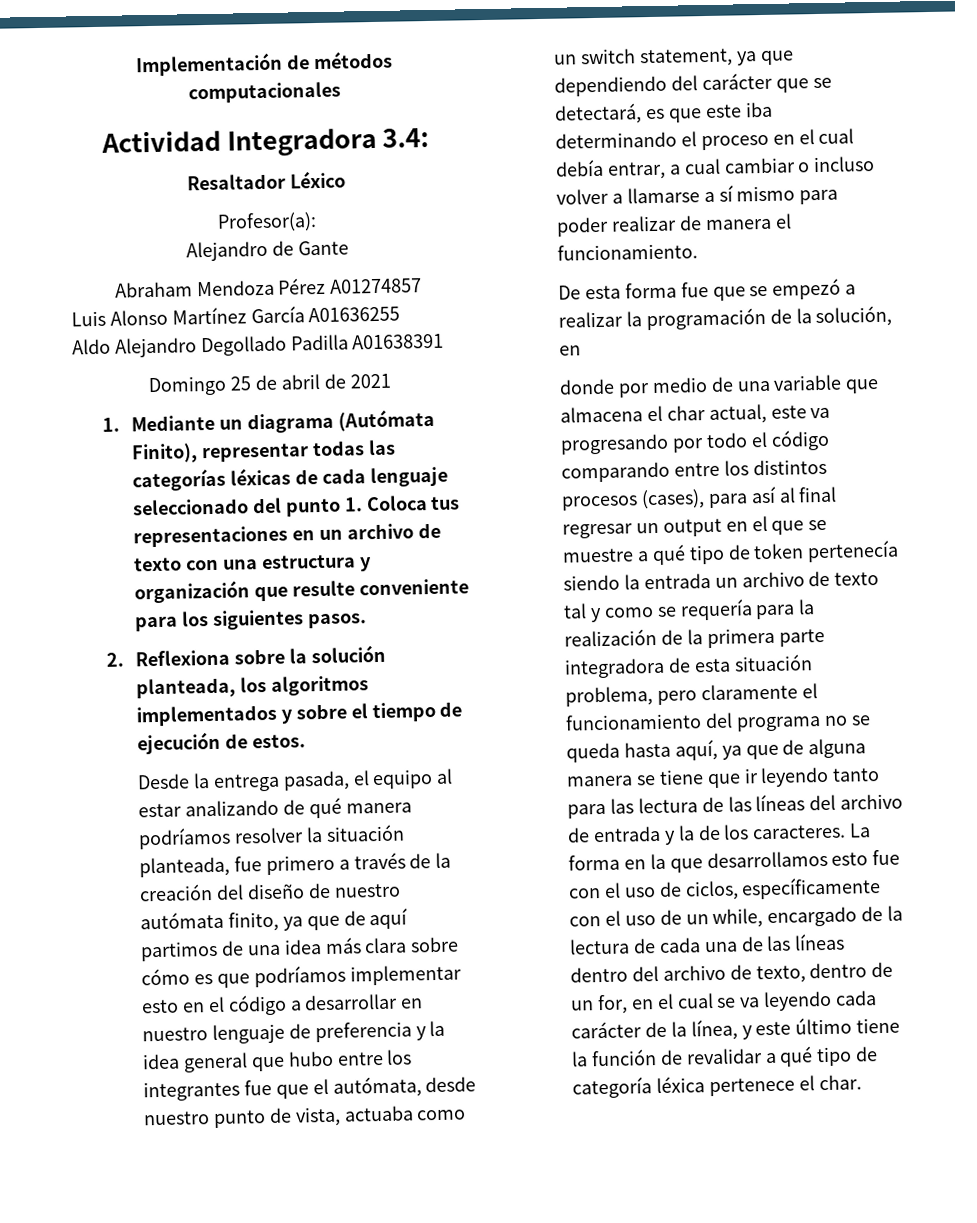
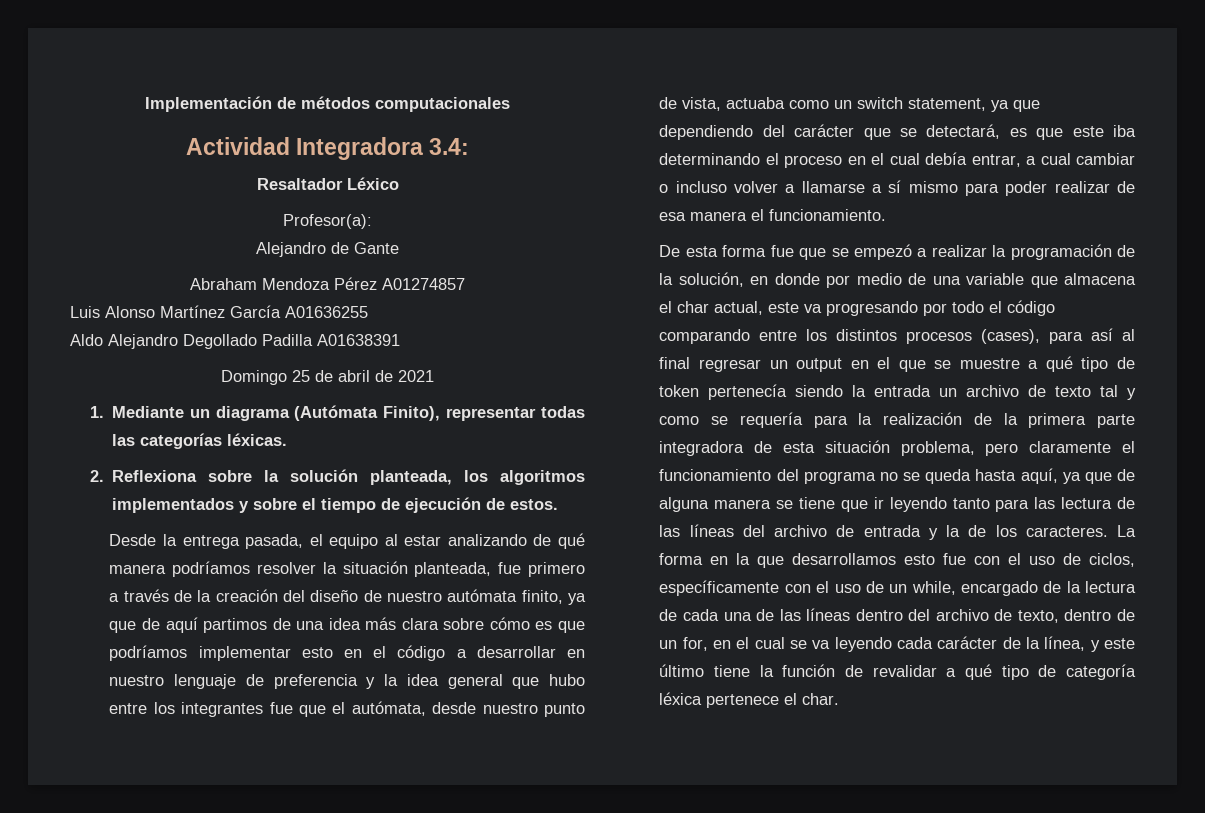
[229,466,448,488] [132,495,461,517] [133,522,441,548] [133,554,372,572] [134,578,469,604] [135,609,367,632] léxicas de cada lenguaje seleccionado del punto 1. Coloca tus representaciones en un archivo de texto con una estructura y organización que resulte conveniente para los siguientes pasos. -> [226,433,287,446] léxicas.
(702, 223) none -> [659,212,687,221] esa
(582, 350) // -> (769, 280) none

